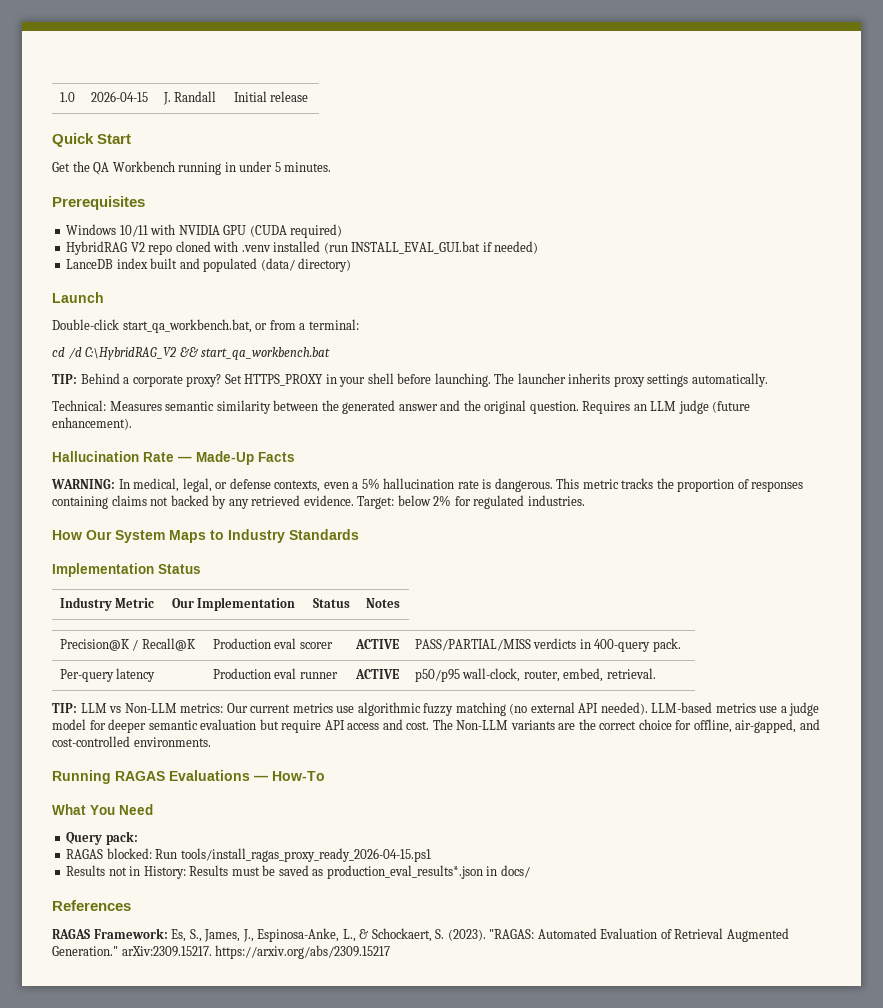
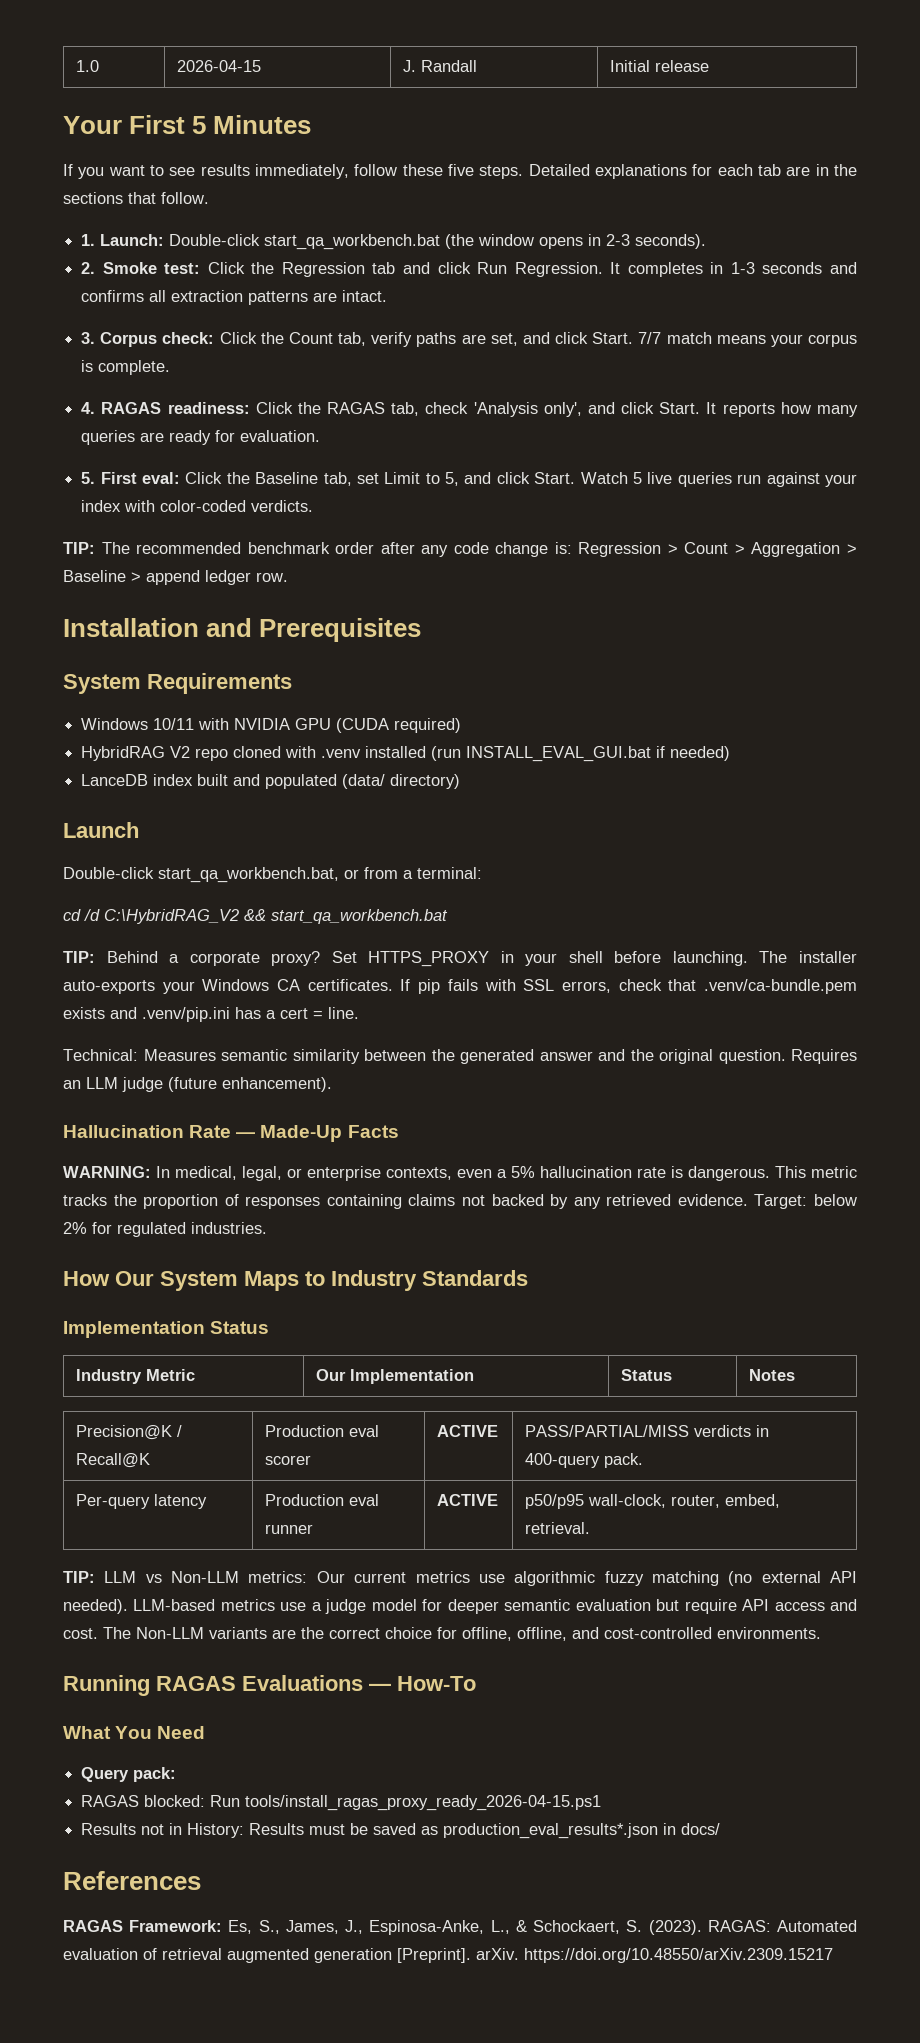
[52,133,132,147] [52,161,332,175] Quick Start // Get the QA Workbench running in under 5 minutes. // -> [63,115,312,134] [63,164,858,179] [63,192,209,204] [81,234,707,250] [81,262,858,277] [81,290,388,305] [81,332,857,347] [81,360,171,375] [81,402,859,417] [81,430,321,445] [81,472,858,487] [81,500,314,512] [63,542,857,557] [63,570,288,585] [63,618,253,637] Your First 5 Minutes // If you want to see results immediately, follow these five steps. Detailed explanations for each tab are in the sections that follow. // 1. Launch: Double-click start_qa_workbench.bat (the window opens in 2-3 seconds). // 2. Smoke test: Click the Regression tab and click Run Regression. It completes in 1-3 seconds and confirms all extraction patterns are intact. // 3. Corpus check: Click the Count tab, verify paths are set, and click Start. 7/7 match means your corpus is complete. // 4. RAGAS readiness: Click the RAGAS tab, check 'Analysis only', and click Start. It reports how many queries are ready for evaluation. // 5. First eval: Click the Baseline tab, set Limit to 5, and click Start. Watch 5 live queries run against your index with color-coded verdicts. // TIP: The recommended benchmark order after any code change is: Regression > Count > Aggregation > Baseline > append ledger row. // Installation and
(145, 203) none -> [63,673,292,694] // System Requirements
[517,373,768,387] launcher inherits proxy settings automatically. -> [799,951,858,963] [63,979,857,994] [63,1007,359,1022] installer auto-exports your Windows CA certificates. If pip fails with SSL errors, check that .venv/ca-bundle.pem exists and .venv/pip.ini has a cert = line.
[229,478,271,489] defense -> [307,1166,381,1181] enterprise
[735,719,797,733] air-gapped, -> [517,1627,567,1641] offline,
[489,928,789,942] [52,945,391,959] "RAGAS: Automated Evaluation of Retrieval Augmented Generation." arXiv:2309.15217. https://arxiv.org/abs/2309.15217 -> [707,1920,858,1932] [63,1948,833,1963] RAGAS: Automated evaluation of retrieval augmented generation [Preprint]. arXiv. https://doi.org/10.48550/arXiv.2309.15217

